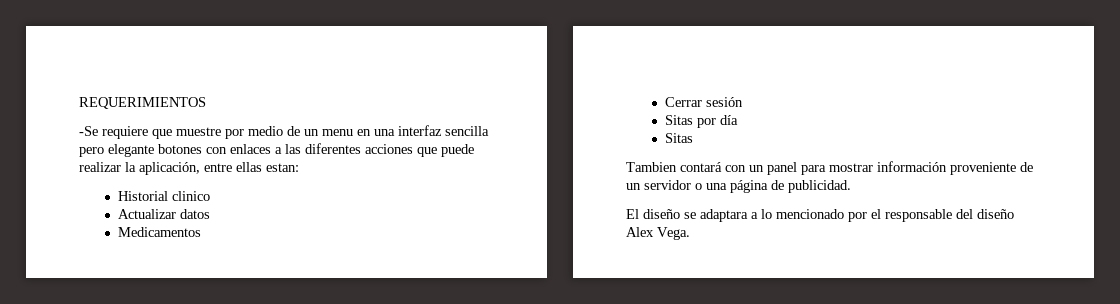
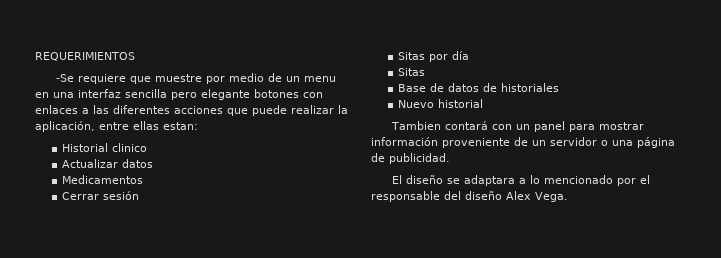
(694, 138) none -> [398,83,560,92] [398,99,484,108] // Base de datos de historiales // Nuevo historial

